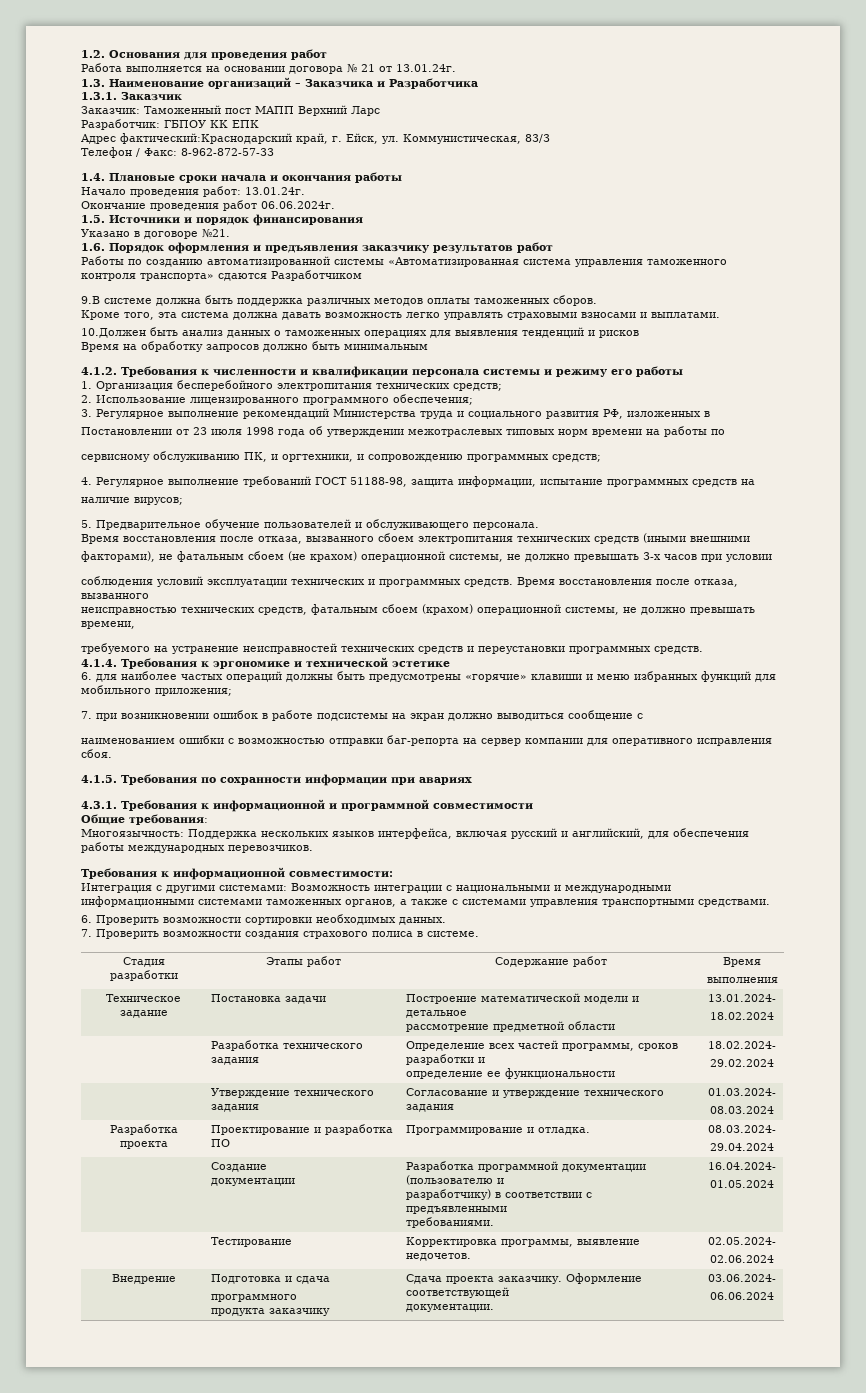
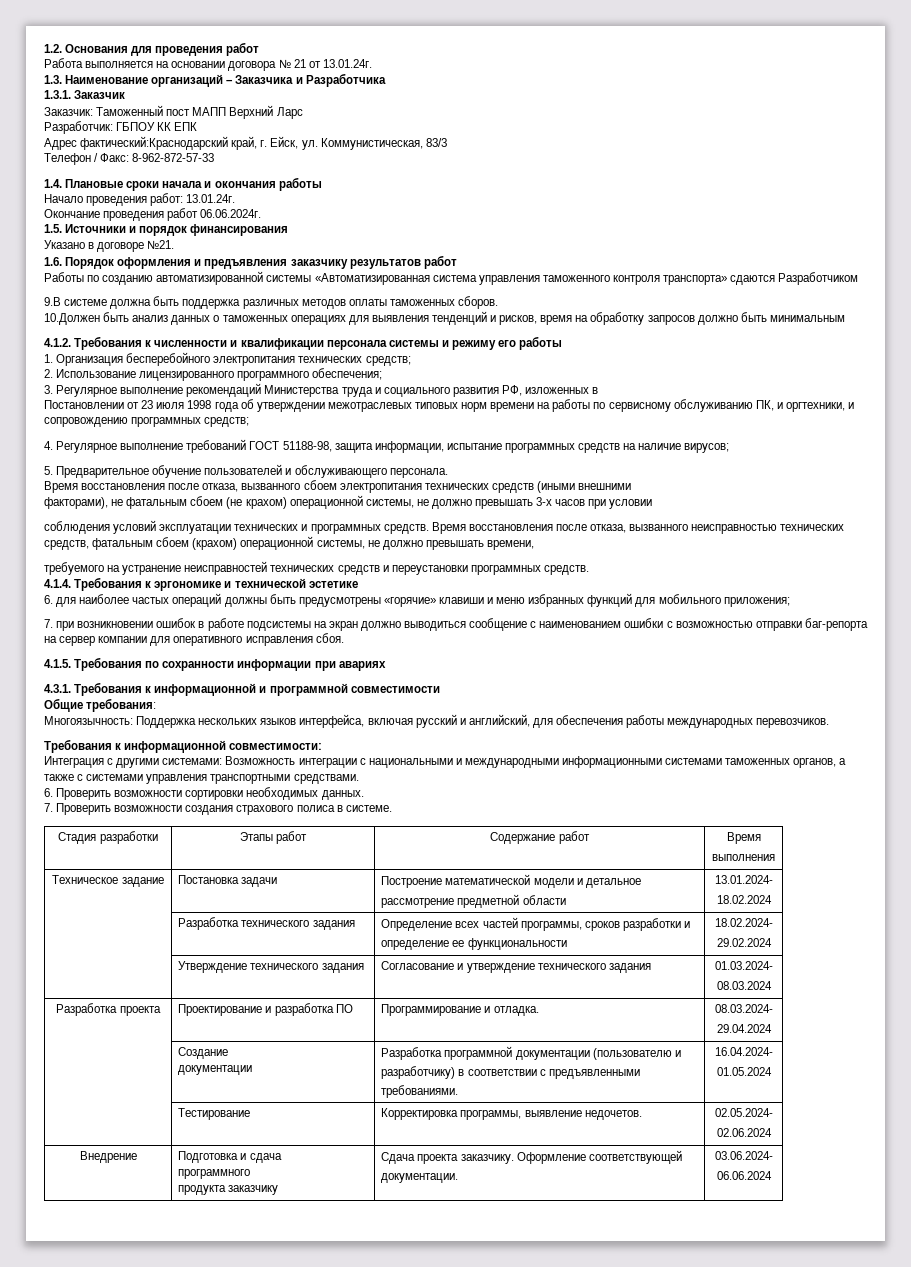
[81,310,720,320] // Кроме того, эта система должна давать возможность легко управлять страховыми взносами и выплатами. -> (498, 302) none
[599,330,639,338] [81,342,119,352] рисков // Время -> [499,315,573,325] рисков, время
(725, 432) // -> (606, 405) none
(755, 482) // -> (637, 446) none
(149, 596) // -> (689, 527) none
(643, 716) // -> (537, 624) none

